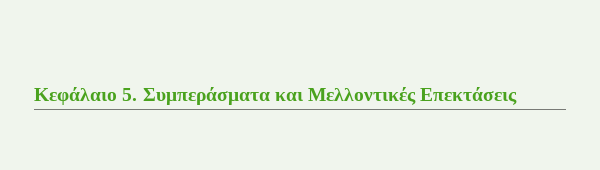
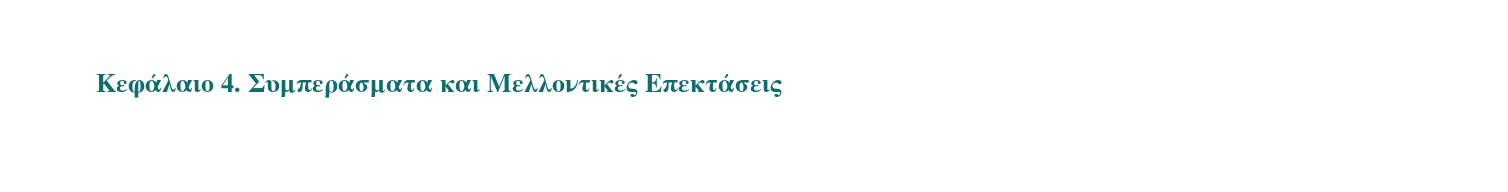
[122,88,138,101] 5. -> [221,74,242,92] 4.

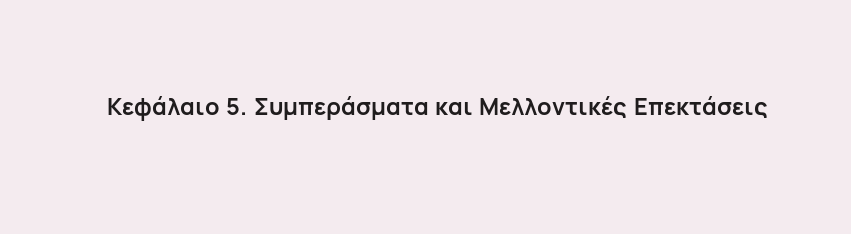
[221,74,242,92] 4. -> [226,98,248,115] 5.

